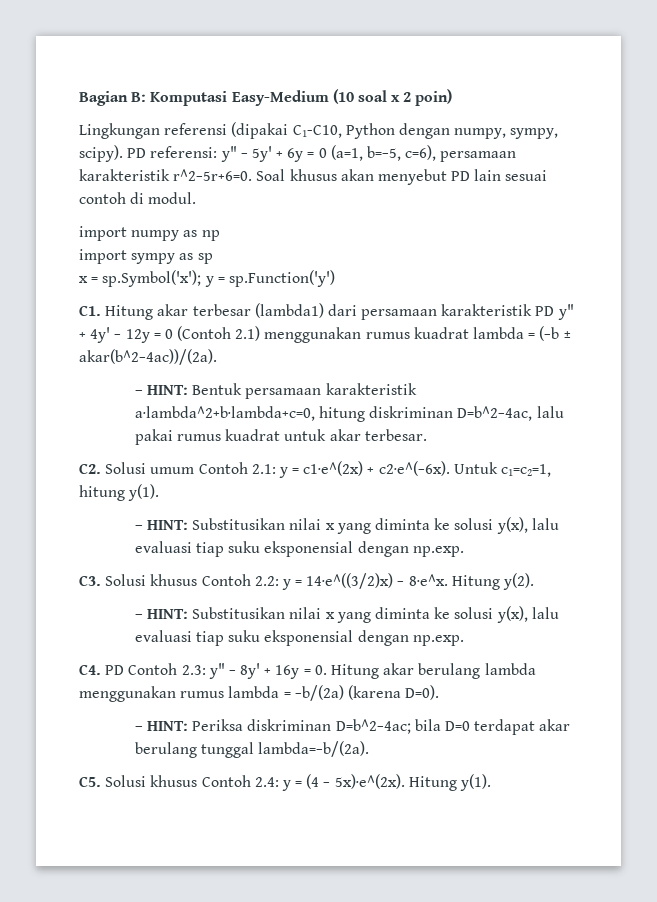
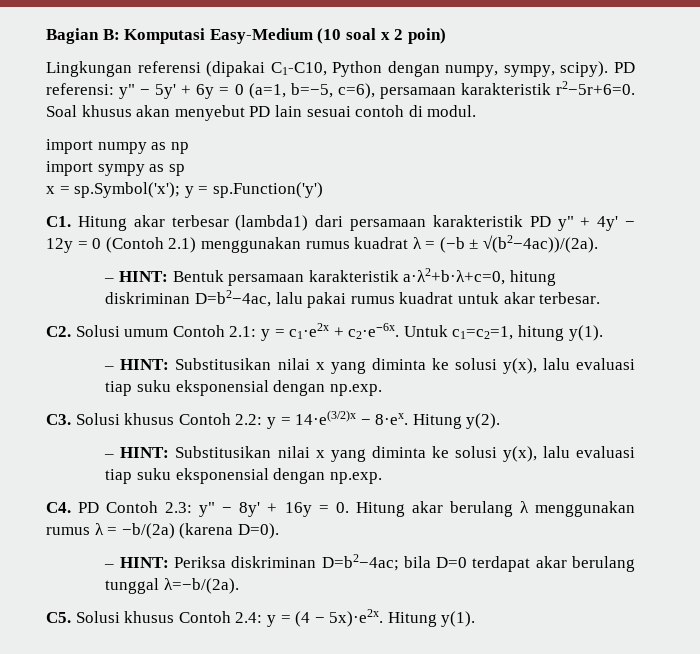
[173,169,253,181] r^2−5r+6=0. -> [556,81,635,95] r2−5r+6=0.
[473,327,525,339] lambda -> [412,237,422,249] λ
[79,349,217,365] akar(b^2−4ac))/(2a). -> [483,235,599,253] √(b2−4ac))/(2a).
[134,406,315,421] a·lambda^2+b·lambda+c=0, -> [403,268,506,285] a·λ2+b·λ+c=0,
[457,406,533,421] D=b^2−4ac, -> [194,290,271,307] D=b2−4ac,
[303,461,450,476] c1·e^(2x) + c2·e^(−6x). -> [289,323,400,339] c1·e2x + c2·e−6x.
[306,573,448,589] 14·e^((3/2)x) − 8·e^x. -> [295,410,409,425] 14·e(3/2)x − 8·ex.
[484,663,536,675] [79,686,280,702] lambda menggunakan rumus lambda -> [519,501,635,517] [46,523,104,535] λ menggunakan rumus λ
[335,719,411,734] D=b^2−4ac; -> [321,554,399,571] D=b2−4ac;
[258,741,370,757] lambda=−b/(2a). -> [163,578,239,594] λ=−b/(2a).
[334,774,405,789] 5x)·e^(2x). -> [329,609,384,627] 5x)·e2x.

